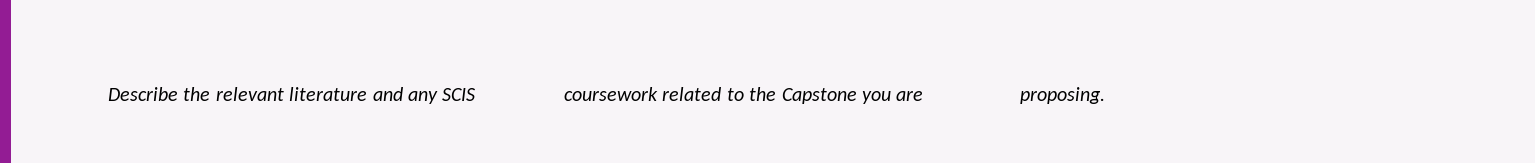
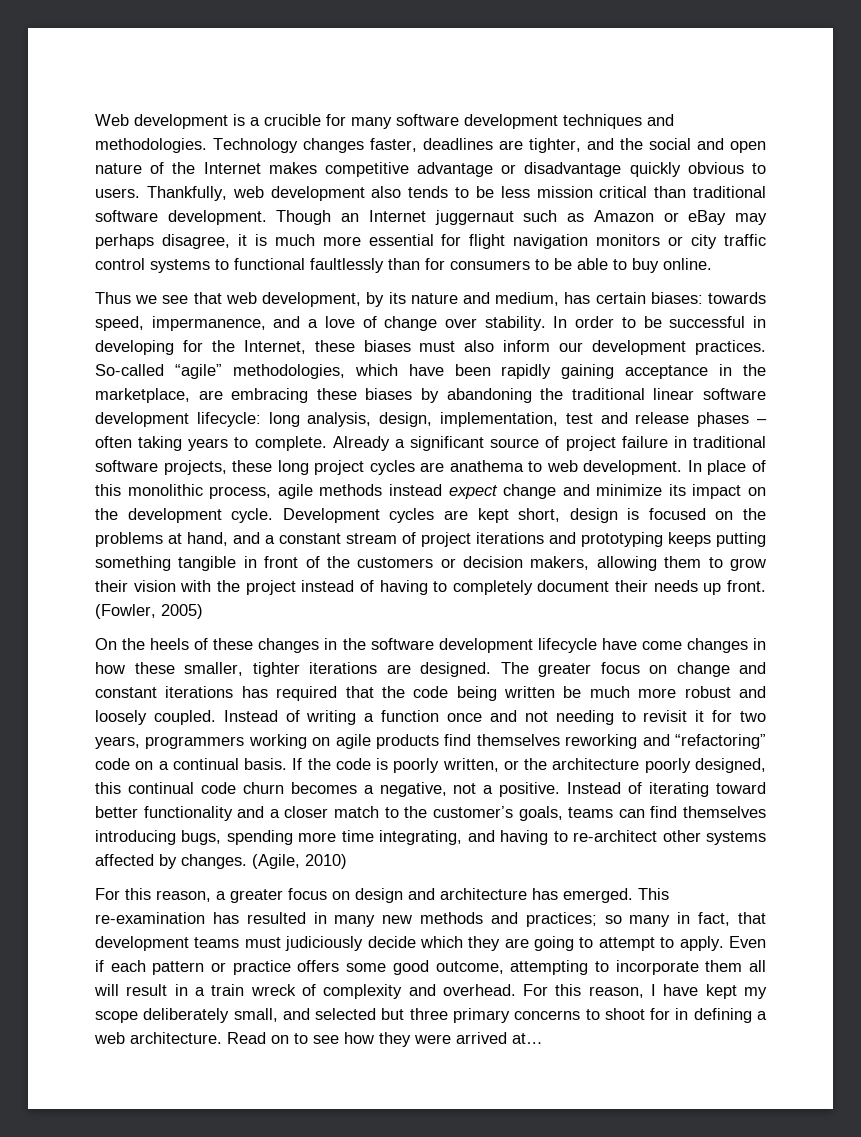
[108,87,1105,104] Describe the relevant literature and any SCIS coursework related to the Capstone you are proposing. -> [95,114,674,129] [95,138,766,153] [95,162,766,177] [95,186,766,201] [95,210,768,225] [95,234,766,249] [95,258,712,273] [95,292,766,307] [95,316,766,331] [95,340,767,355] [95,364,766,379] [95,388,767,403] [95,412,767,427] [95,436,766,451] [95,460,767,475] [95,484,767,499] [95,508,766,523] [95,532,766,547] [95,556,766,571] [95,580,766,595] [95,604,203,619] [95,638,766,653] [95,662,766,677] [95,686,766,701] [95,710,767,725] [95,734,766,749] [95,758,766,773] [95,782,766,797] [95,806,767,821] [95,830,766,845] [95,854,347,869] [95,888,669,903] [95,912,766,927] [95,936,766,951] [95,960,767,975] [94,984,767,999] [95,1008,768,1023] [94,1032,543,1047] Web development is a crucible for many software development techniques and methodologies. Technology changes faster, deadlines are tighter, and the social and open nature of the Internet makes competitive advantage or disadvantage quickly obvious to users. Thankfully, web development also tends to be less mission critical than traditional software development. Though an Internet juggernaut such as Amazon or eBay may perhaps disagree, it is much more essential for flight navigation monitors or city traffic control systems to functional faultlessly than for consumers to be able to buy online. // Thus we see that web development, by its nature and medium, has certain biases: towards speed, impermanence, and a love of change over stability. In order to be successful in developing for the Internet, these biases must also inform our development practices. So-called “agile” methodologies, which have been rapidly gaining acceptance in the marketplace, are embracing these biases by abandoning the traditional linear software development lifecycle: long analysis, design, implementation, test and release phases – often taking years to complete. Already a significant source of project failure in traditional software projects, these long project cycles are anathema to web development. In place of this monolithic process, agile methods instead expect change and minimize its impact on the development cycle. Development cycles are kept short, design is focused on the problems at hand, and a constant stream of project iterations and prototyping keeps putting something tangible in front of the customers or decision makers, allowing them to grow their vision with the project instead of having to completely document their needs up front. (Fowler, 2005) // On the heels of these changes in the software development lifecycle have come changes in how these smaller, tighter iterations are designed. The greater focus on change and constant iterations has required that the code being written be much more robust and loosely coupled. Instead of writing a function once and not needing to revisit it for two years, programmers working on agile products find themselves reworking and “refactoring” code on a continual basis. If the code is poorly written, or the architecture poorly designed, this continual code churn becomes a negative, not a positive. Instead of iterating toward better functionality and a closer match to the customer’s goals, teams can find themselves introducing bugs, spending more time integrating, and having to re-architect other systems affected by changes. (Agile, 2010) // For this reason, a greater focus on design and architecture has emerged. This re-examination has resulted in many new methods and practices; so many in fact, that development teams must judiciously decide which they are going to attempt to apply. Even if each pattern or practice offers some good outcome, attempting to incorporate them all will result in a train wreck of complexity and overhead. For this reason, I have kept my scope deliberately small, and selected but three primary concerns to shoot for in defining a web architecture. Read on to see how they were arrived at…

